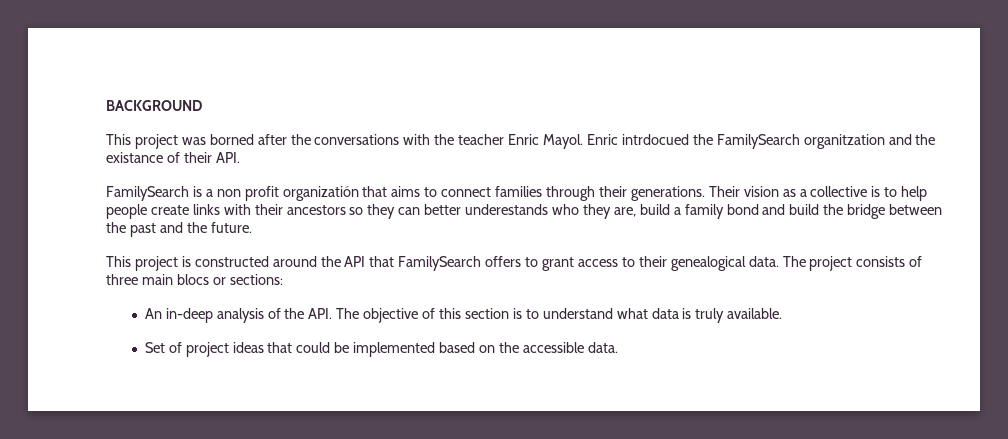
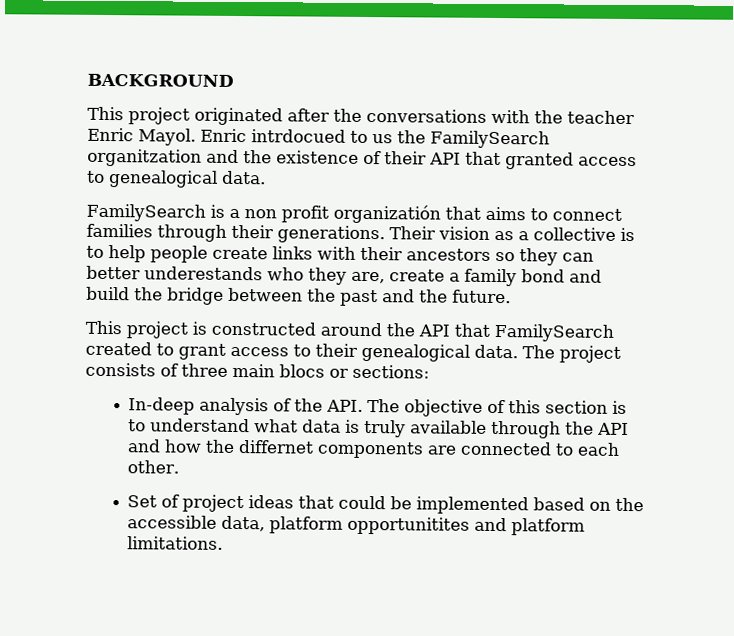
[181,134,254,145] was borned -> [194,107,283,126] originated
(689, 139) none -> [350,130,393,144] to us
[106,152,163,163] existance -> [276,150,359,164] existence
[215,152,240,163] API. -> [429,151,637,170] [87,170,266,188] API that granted access to genealogical data.
[639,204,670,215] build -> [389,269,445,282] create
[485,256,522,267] offers -> [85,341,152,356] created
[144,308,213,323] An in-deep -> [128,397,196,415] In-deep
[727,308,783,319] available. -> [410,420,630,439] [127,439,621,459] [127,460,180,474] available through the API and how the differnet components are connected to each other.
[587,342,618,353] data. -> [221,515,586,536] [127,536,224,550] data, platform opportunitites and platform limitations.

